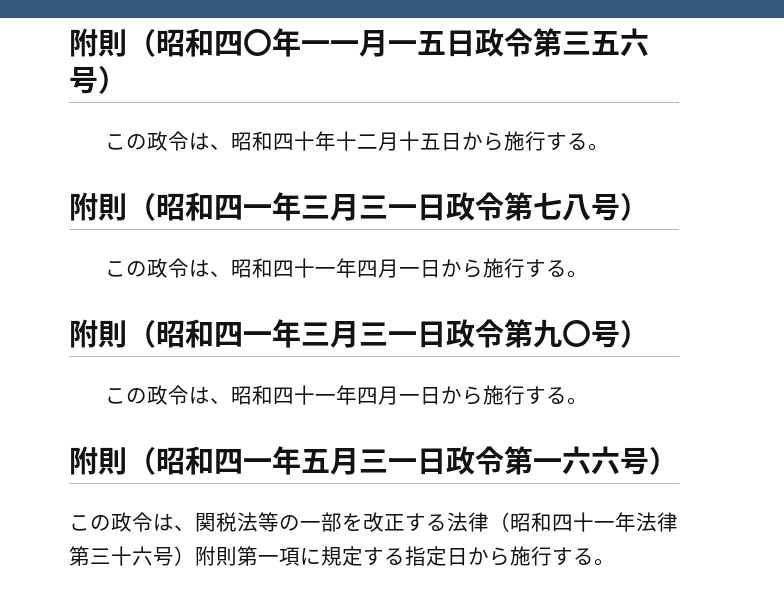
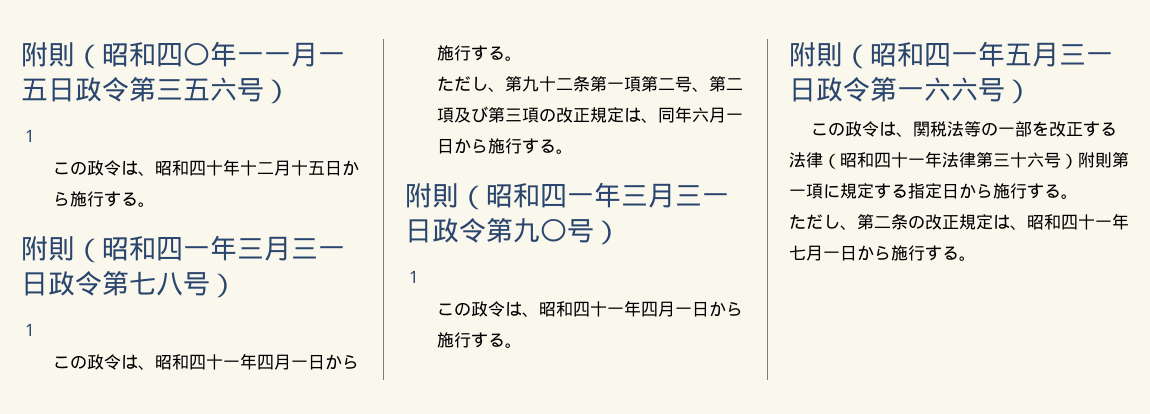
(127, 80) none -> [21,129,38,142] // １
(649, 207) none -> [21,323,38,336] // １
(589, 274) none -> [437,76,744,92] [437,106,744,123] [437,138,574,154] // ただし、第九十二条第一項第二号、第二項及び第三項の改正規定は、同年六月一日から施行する。
(649, 334) none -> [405,270,422,283] // １
(615, 562) none -> [789,213,1129,230] [789,245,976,261] // ただし、第二条の改正規定は、昭和四十一年七月一日から施行する。

